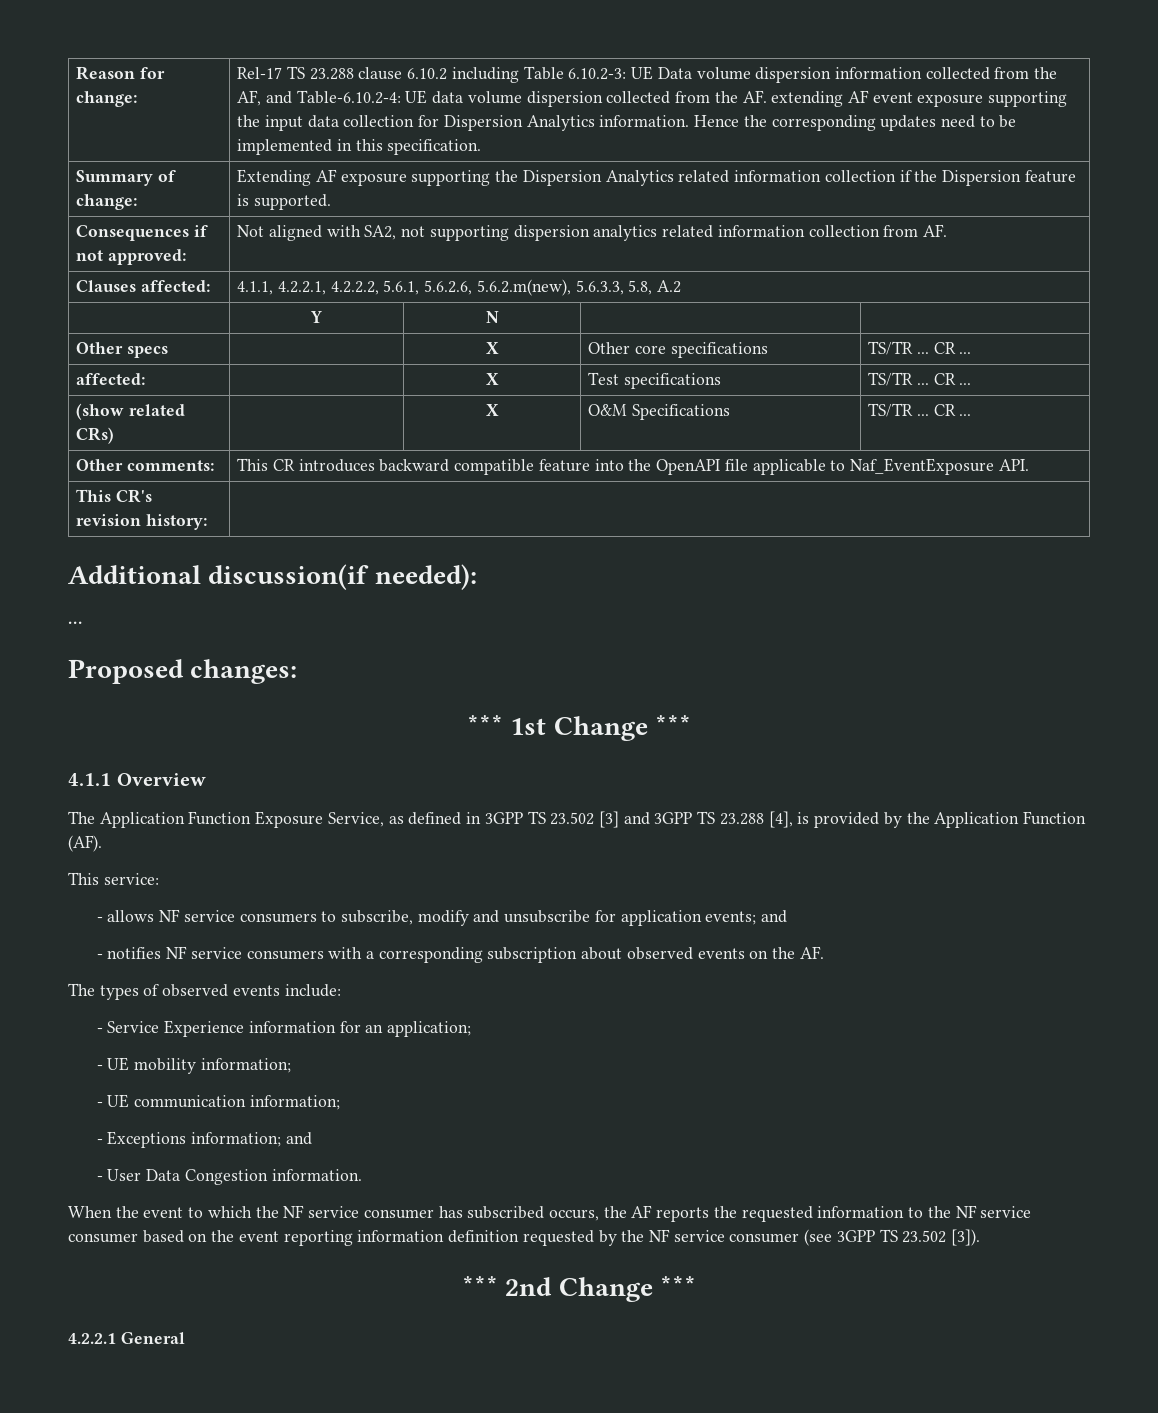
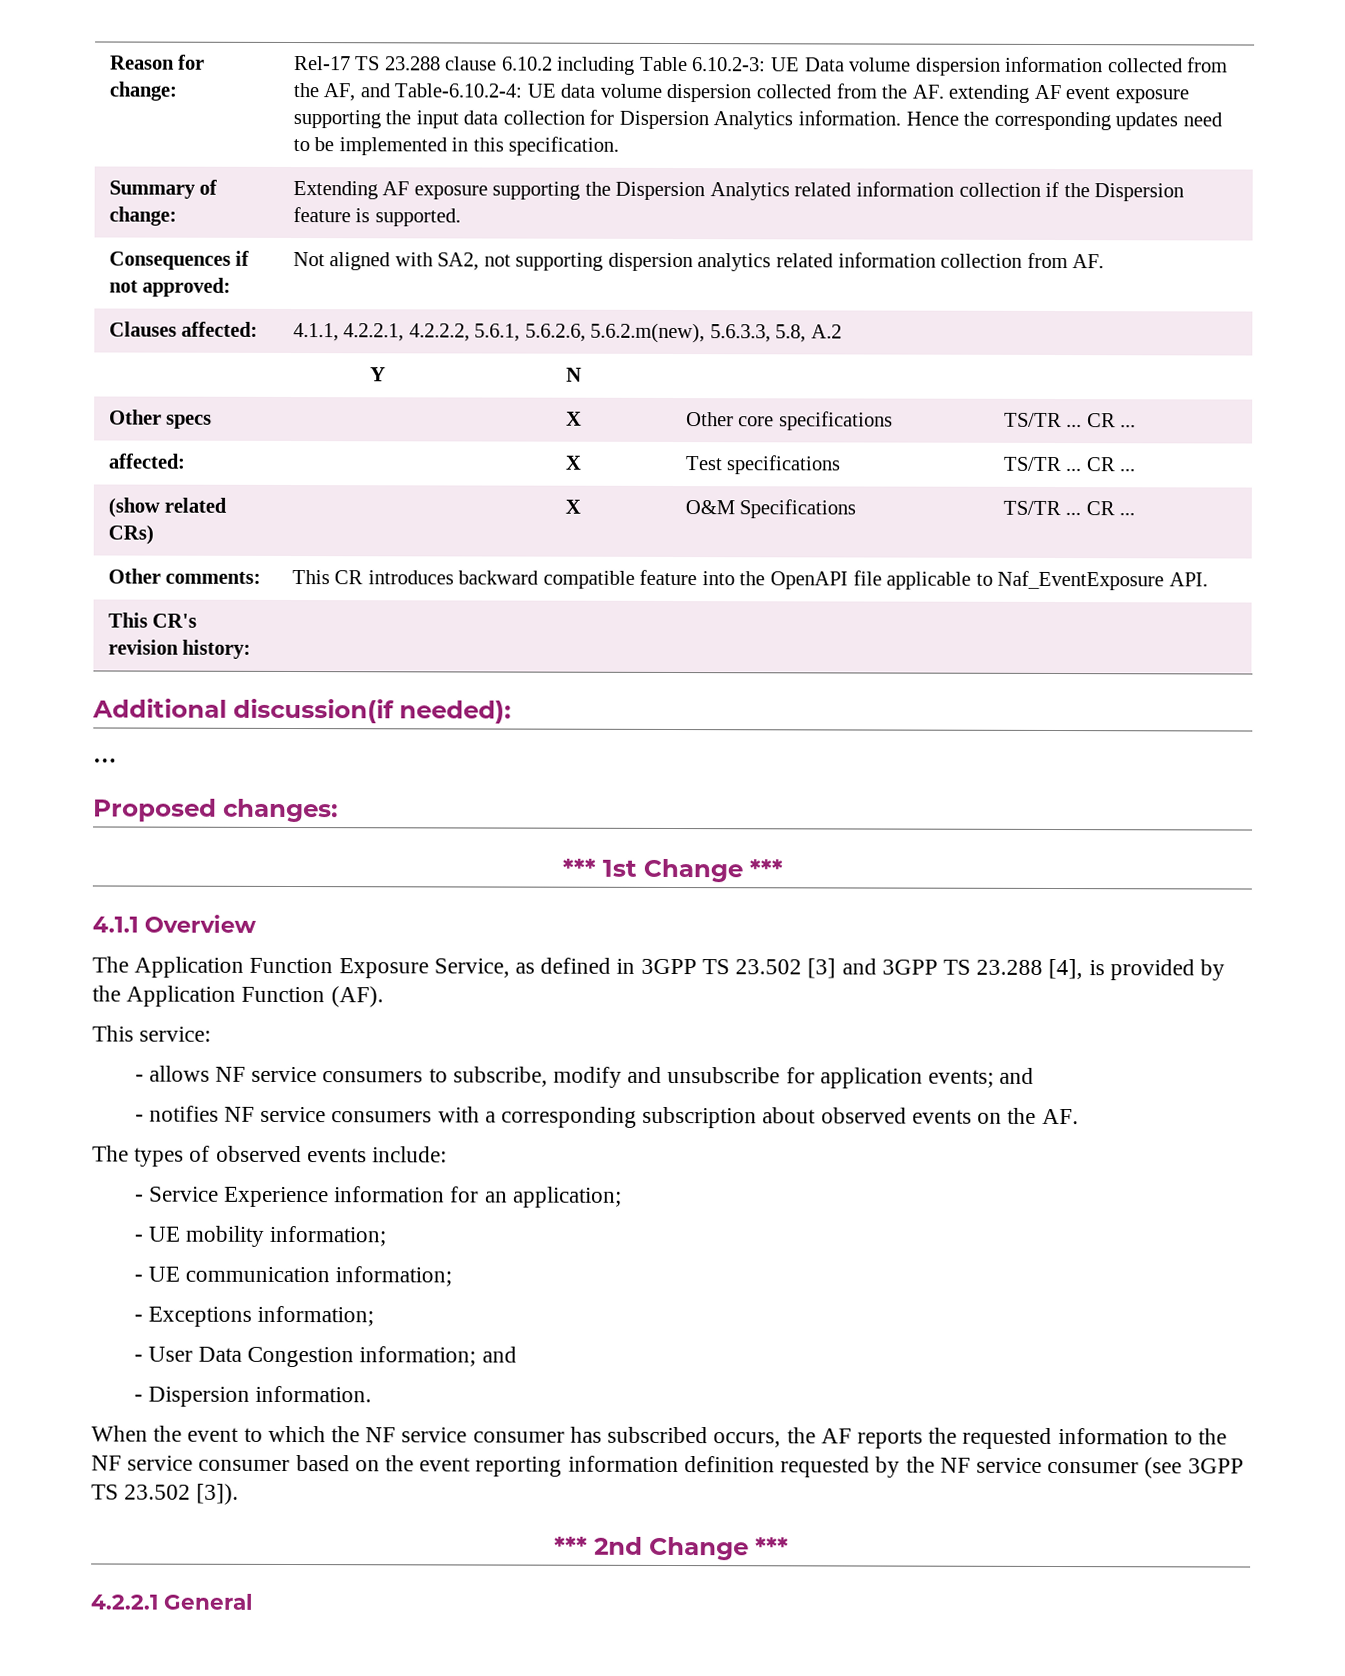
[285,1132,312,1145] and -> (375, 1316) none
(268, 1177) none -> [359,1346,517,1367] [133,1386,250,1407] information; and // - Dispersion

